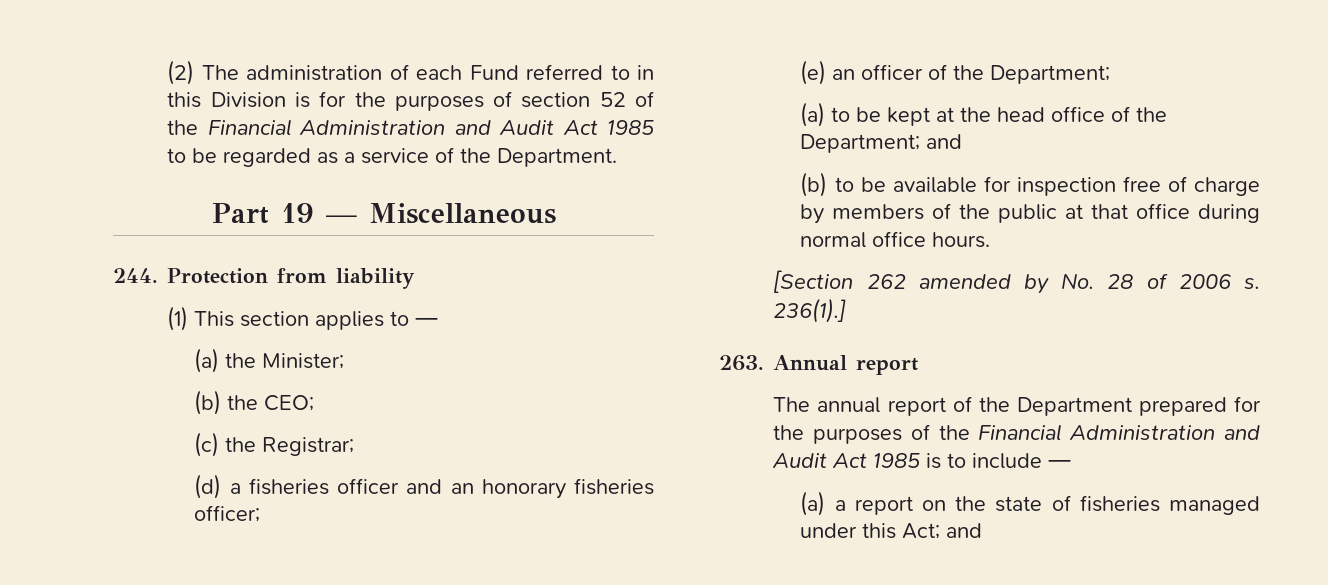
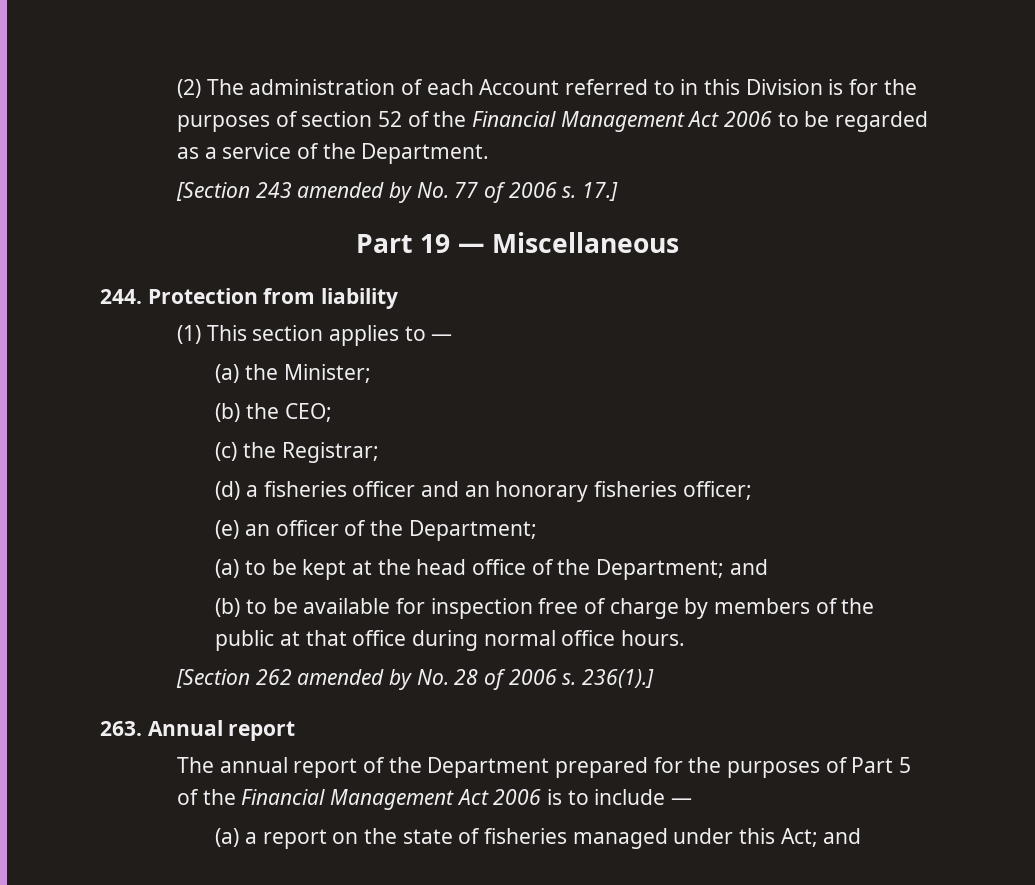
[469,65,519,80] Fund -> [479,79,560,95] Account
[299,120,654,135] Administration and Audit Act 1985 -> [560,111,772,132] Management Act 2006
(618, 157) none -> [175,182,618,203] // [Section 243 amended by No. 77 of 2006 s. 17.]
[938,424,1260,441] [772,453,921,468] the Financial Administration and Audit Act 1985 -> [851,757,911,773] [176,789,542,810] Part 5 of the Financial Management Act 2006

